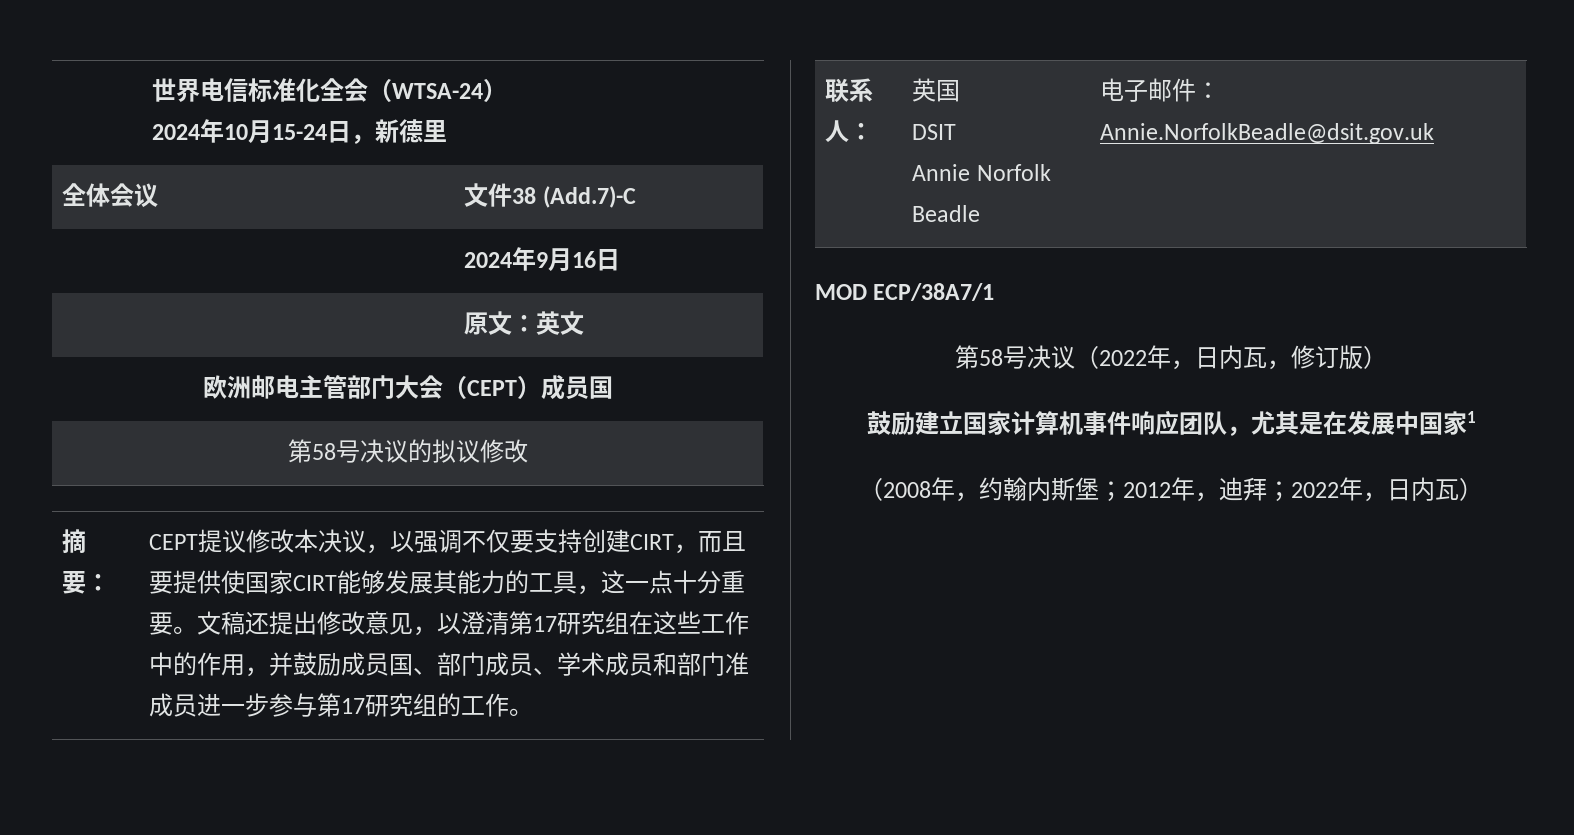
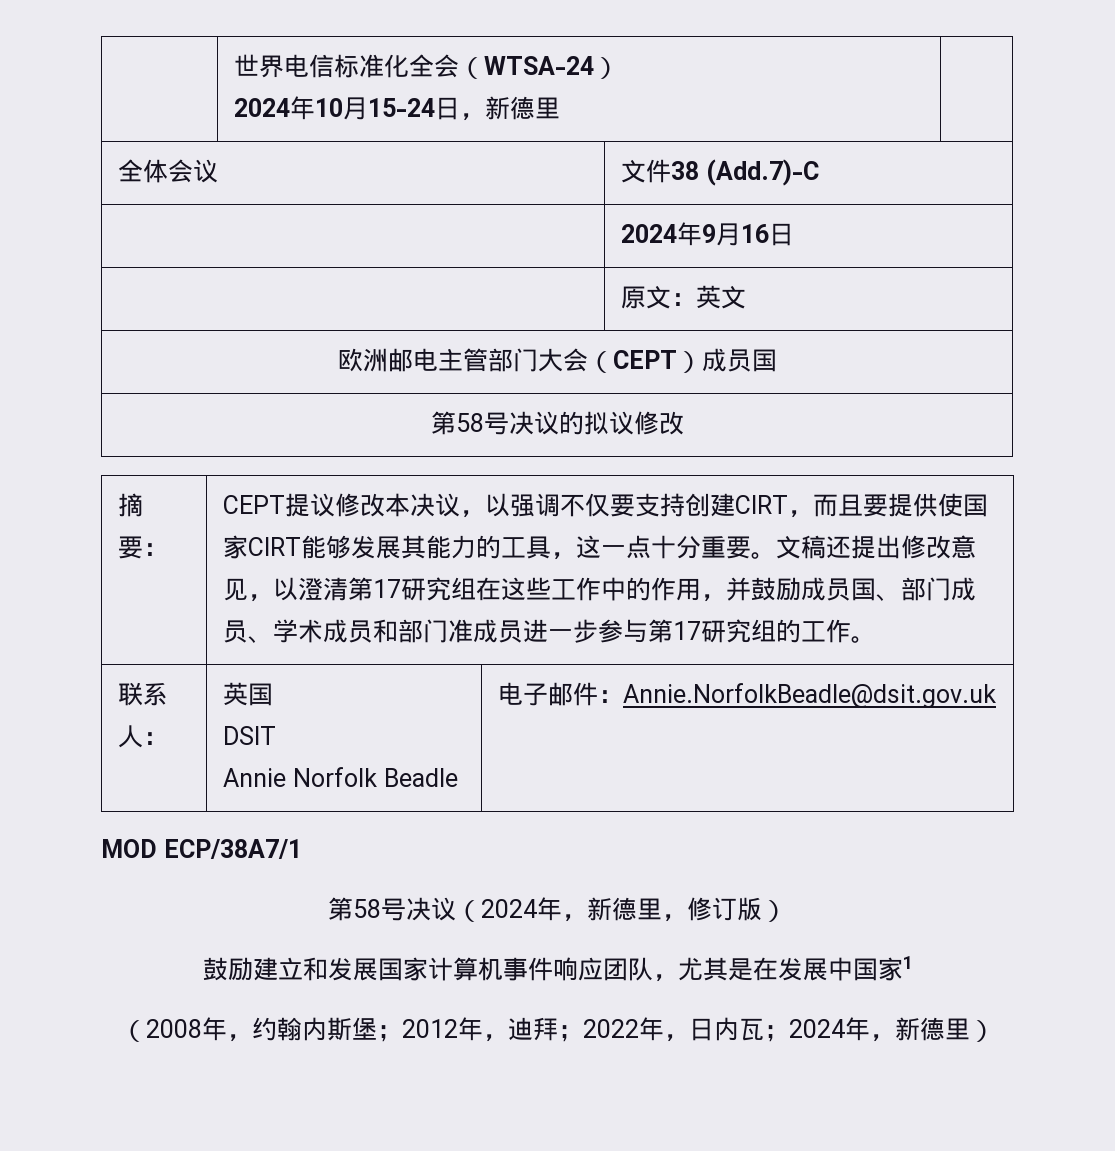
[1099,345,1267,370] 2022年，日内瓦 -> [481,897,662,922] 2024年，新德里
(963, 422) none -> [302,957,378,981] 和发展
(1459, 489) none -> [763,1017,970,1042] ；2024年，新德里

